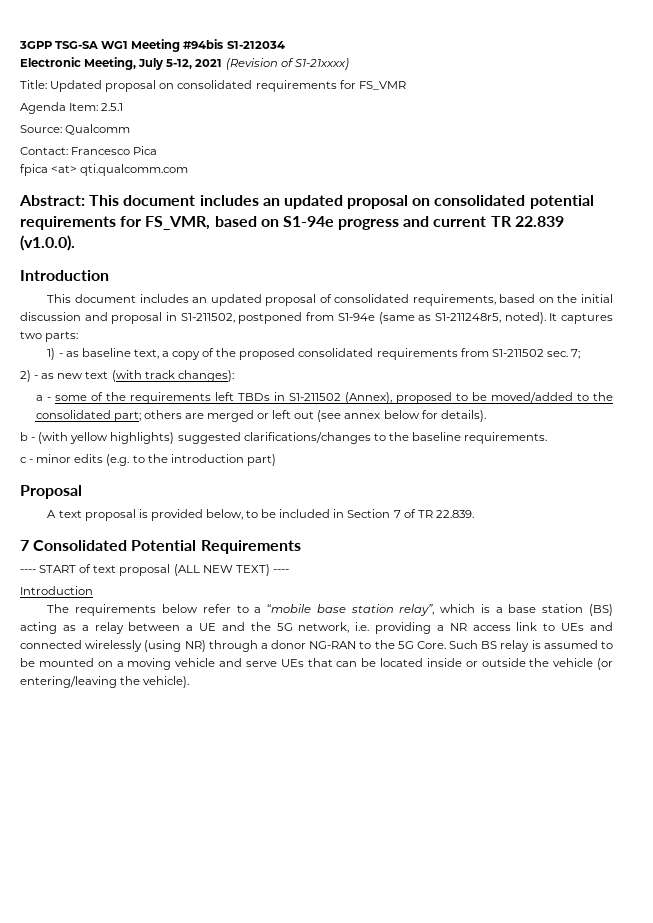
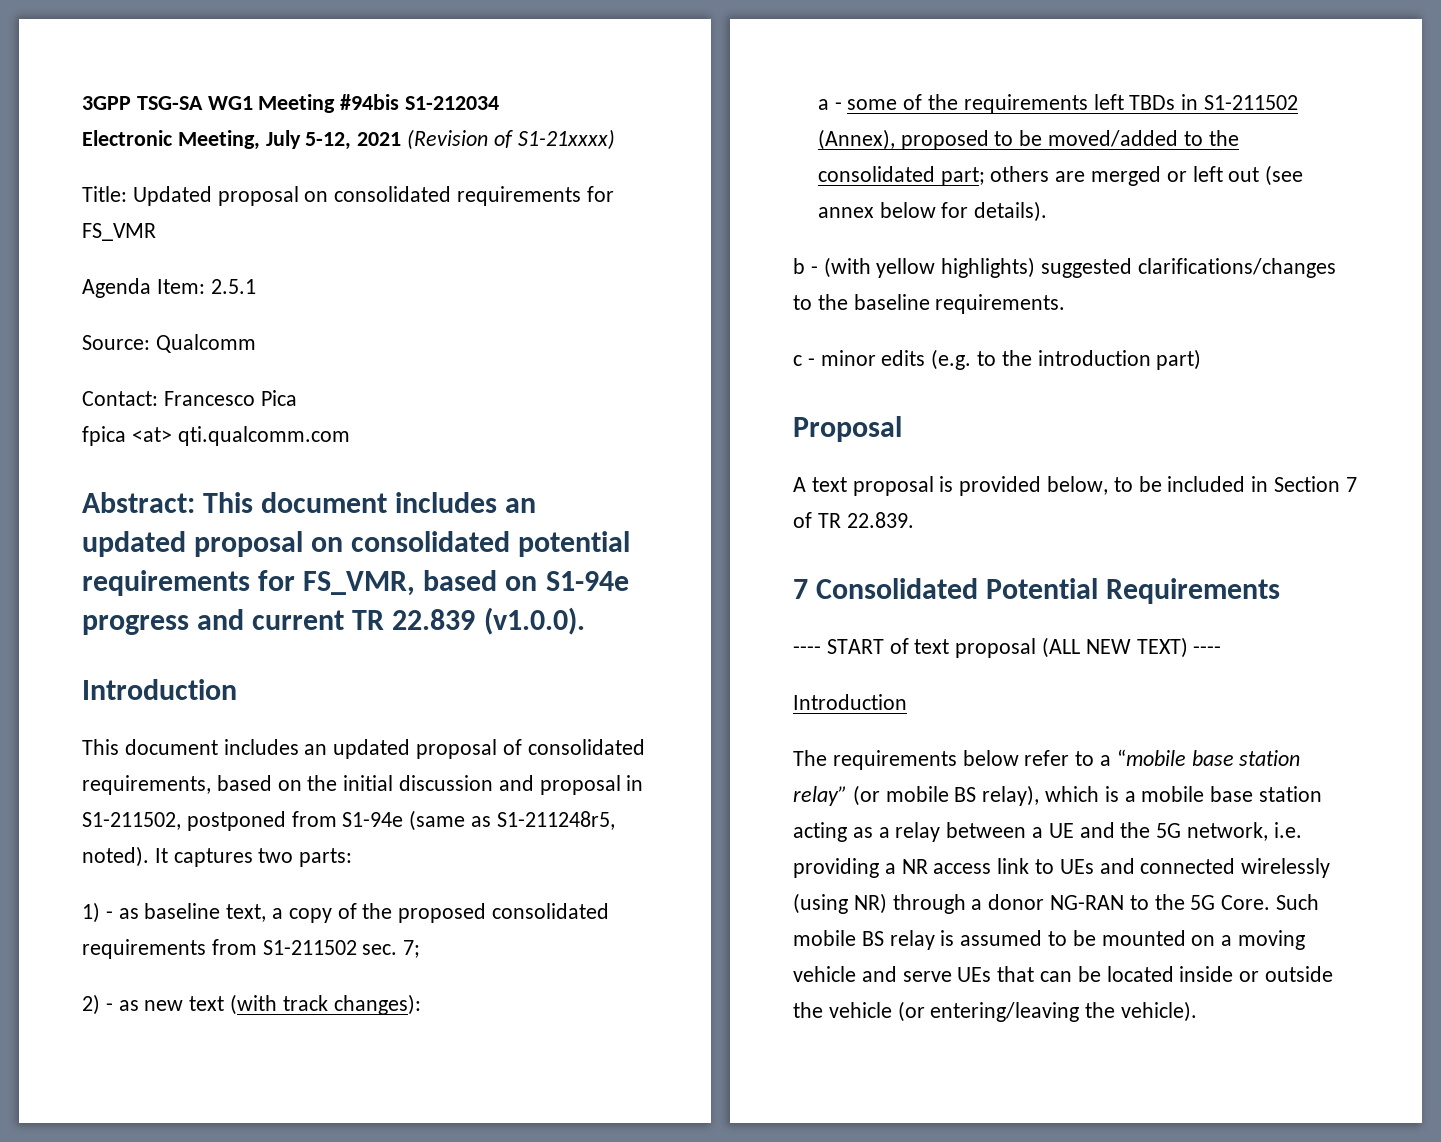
[399,604,435,616] relay”, -> [793,785,1040,806] relay” (or mobile BS relay),
[508,604,614,616] base station (BS) -> [1141,786,1323,802] mobile base station
(479, 644) none -> [793,930,856,946] mobile

